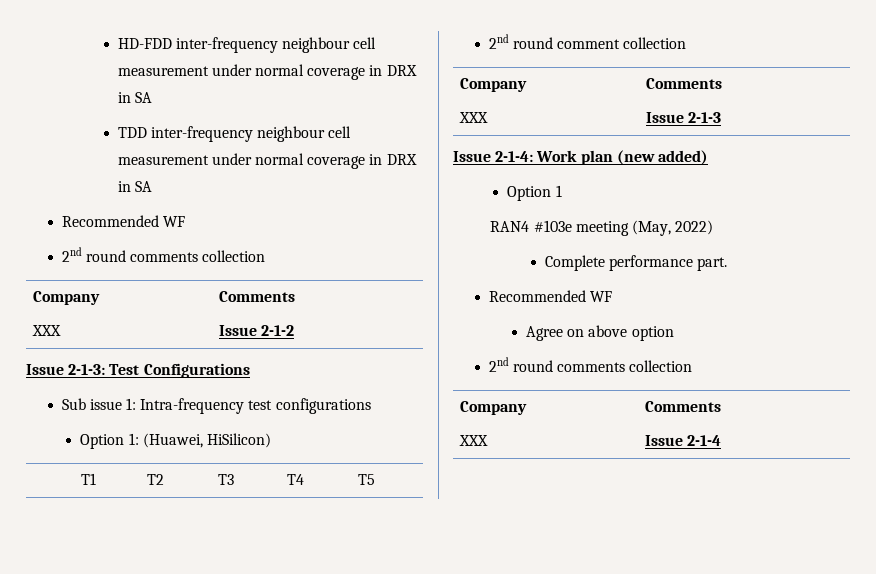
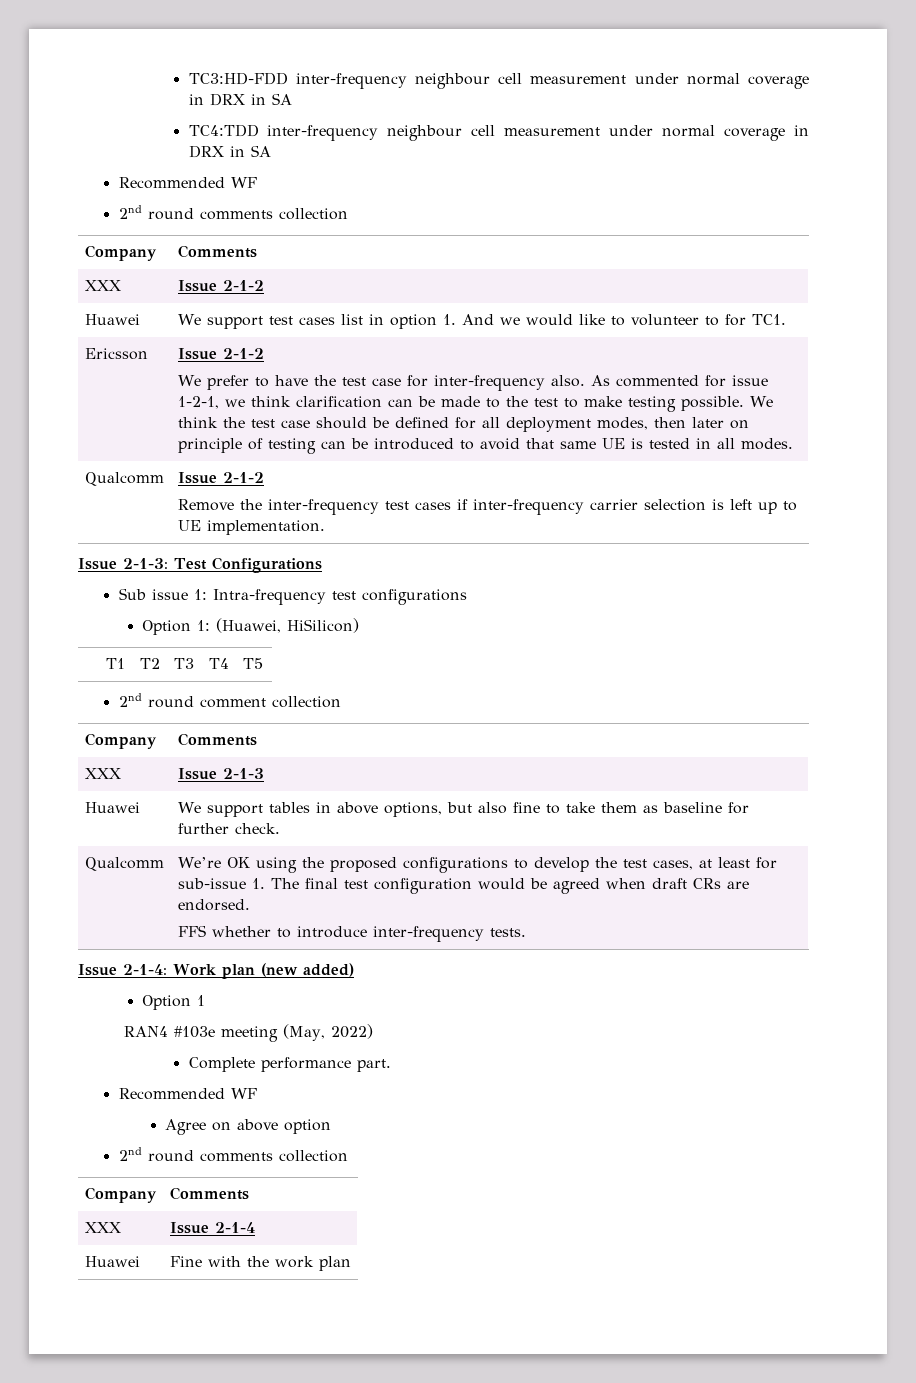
[117,38,172,49] HD-FDD -> [188,72,288,85] TC3:HD-FDD
[117,127,147,138] TDD -> [188,124,259,137] TC4:TDD
(295, 330) none -> [84,314,140,325] [177,314,786,329] [84,348,148,360] [177,348,264,360] [177,375,768,391] [177,396,773,412] [177,417,749,432] [177,438,793,454] [84,472,164,486] [177,472,264,484] [177,499,797,515] [177,520,325,535] // Huawei | We support test cases list in option 1. And we would like to volunteer to for TC1. // Ericsson | Issue 2-1-2 // We prefer to have the test case for inter-frequency also. As commented for issue 1-2-1, we think clarification can be made to the test to make testing possible. We think the test case should be defined for all deployment modes, then later on principle of testing can be introduced to avoid that same UE is tested in all modes. // Qualcomm | Issue 2-1-2 // Remove the inter-frequency test cases if inter-frequency carrier selection is left up to UE implementation.
(722, 117) none -> [84,802,140,813] [177,802,749,817] [177,823,280,834] [84,857,164,871] [177,857,777,873] [177,878,749,894] [177,899,250,911] [177,925,526,942] // Huawei | We support tables in above options, but also fine to take them as baseline for further check. // Qualcomm | We’re OK using the proposed configurations to develop the test cases, at least for sub-issue 1. The final test configuration would be agreed when draft CRs are endorsed. // FFS whether to introduce inter-frequency tests.
(722, 440) none -> [84,1256,140,1267] [169,1256,351,1271] // Huawei | Fine with the work plan

